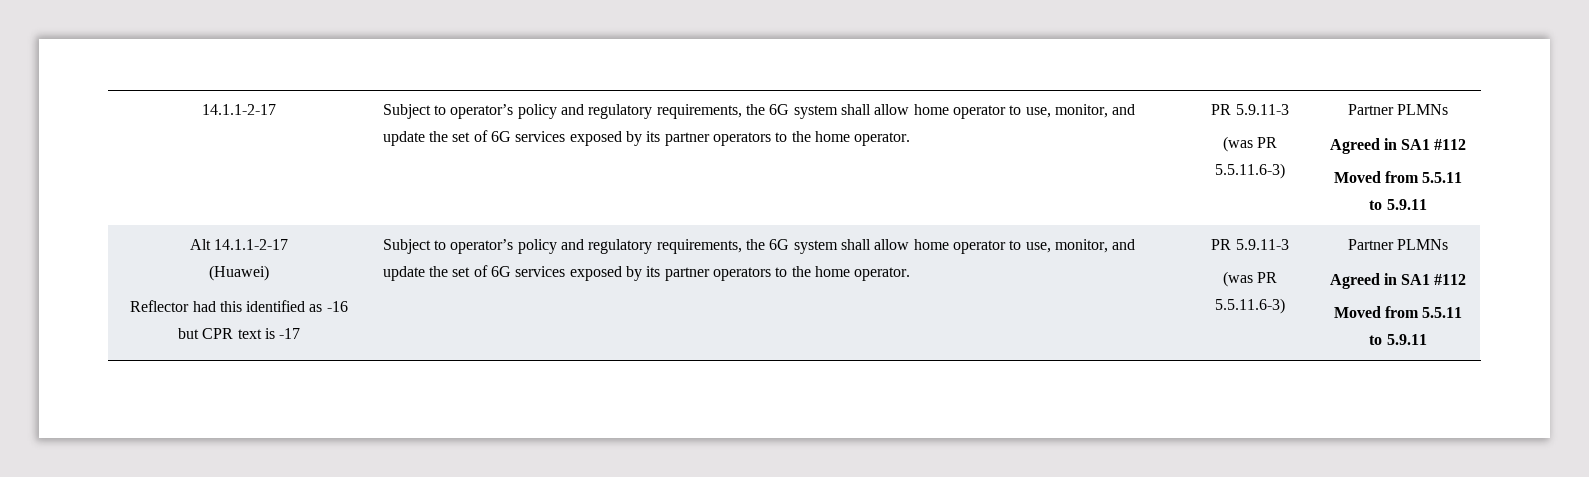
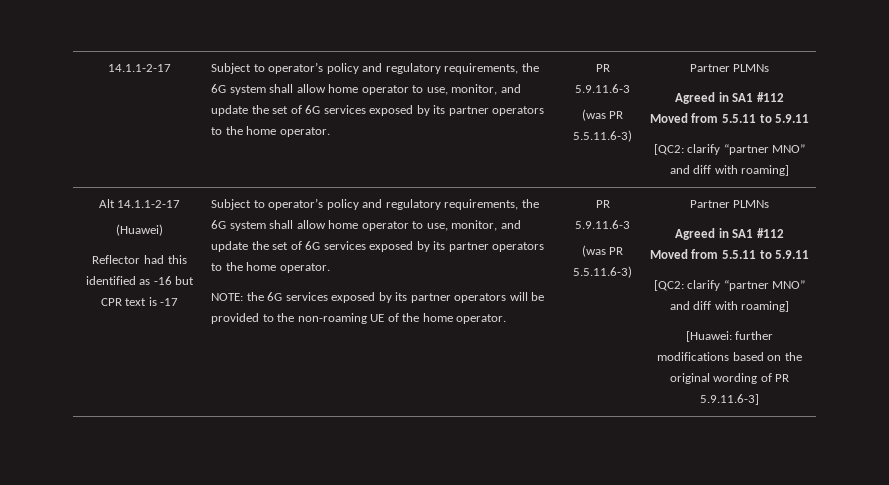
[1235,104,1289,115] 5.9.11-3 -> [575,84,630,93] 5.9.11.6-3
(1427, 204) none -> [653,144,806,155] [669,165,790,176] // [QC2: clarify “partner MNO” and diff with roaming]
[1211,239,1289,250] | PR 5.9.11-3 -> [211,292,545,303] [211,313,507,324] [595,200,610,208] [575,220,630,229] // NOTE: the 6G services exposed by its partner operators will be provided to the non-roaming UE of the home operator. | PR 5.9.11.6-3
(1427, 339) none -> [653,280,806,291] [669,301,790,312] [685,331,774,342] [657,352,802,361] [669,373,790,384] [700,394,759,405] // [QC2: clarify “partner MNO” and diff with roaming] // [Huawei: further modifications based on the original wording of PR 5.9.11.6-3]

